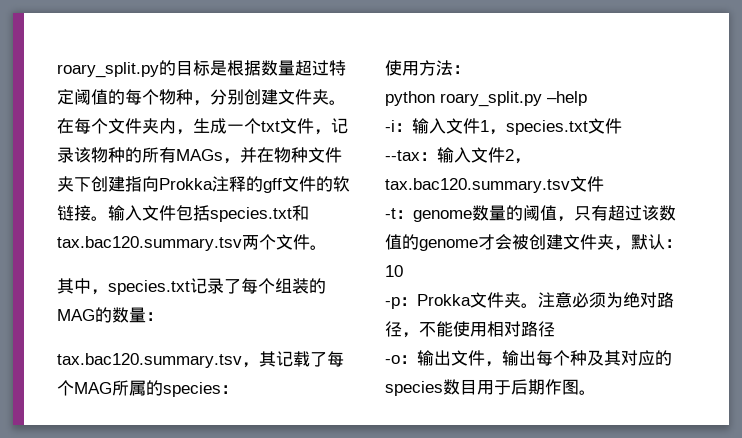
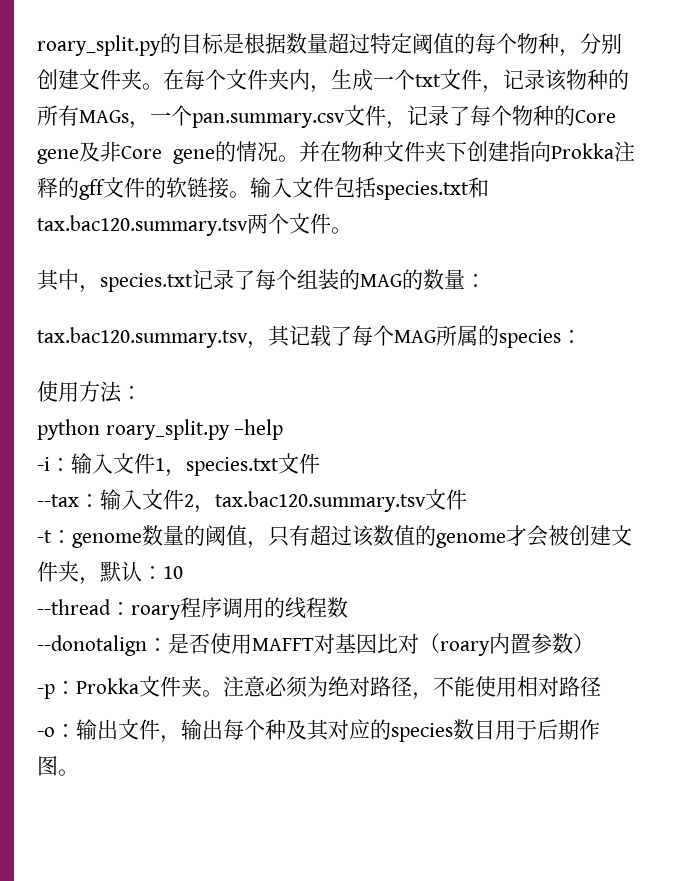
(240, 161) none -> [150,105,616,129] [37,141,299,164] 一个pan.summary.csv文件，记录了每个物种的Core gene及非Core gene的情况。
(403, 271) none -> [37,597,348,620] [37,633,594,656] // --thread：roary程序调用的线程数 // --donotalign：是否使用MAFFT对基因比对（roary内置参数）

